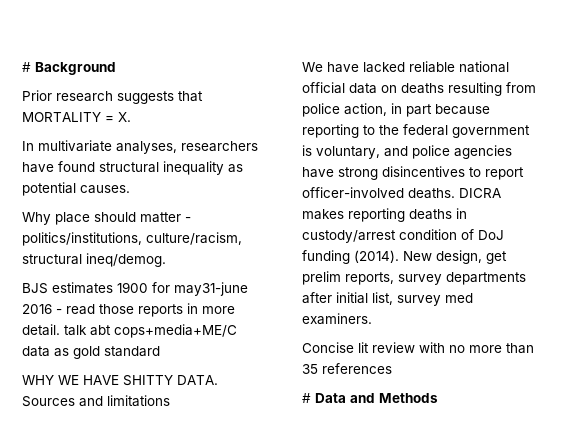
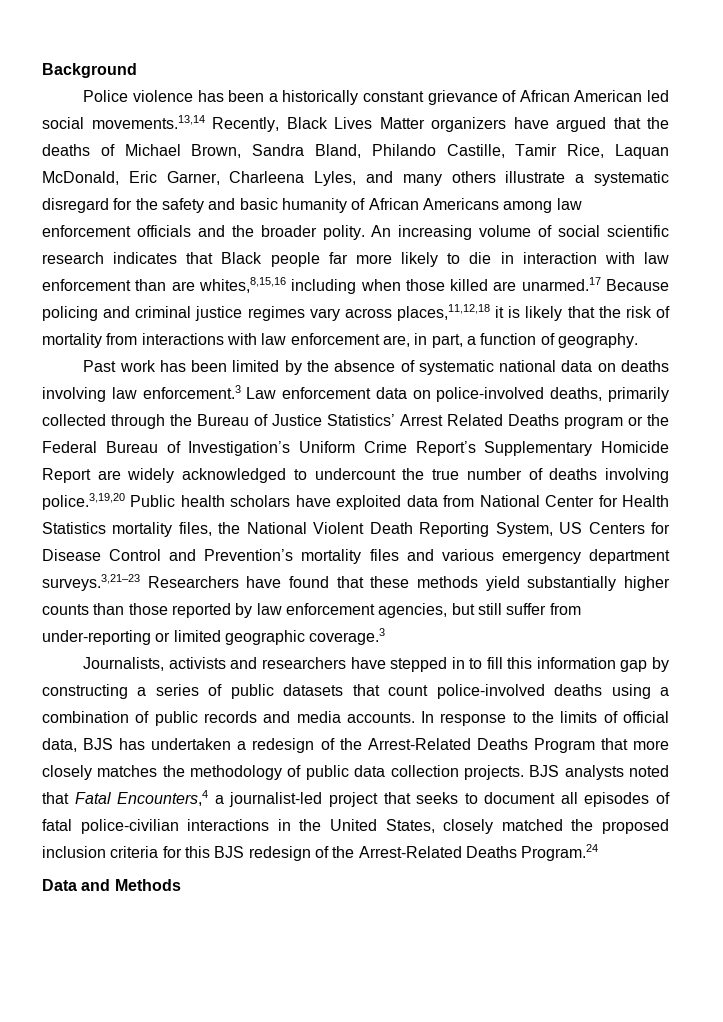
[22,62,31,72] # -> (42, 70) none
[22,90,203,104] [22,112,131,122] [22,140,258,154] [22,161,243,175] [22,182,130,196] [22,212,191,225] [22,232,242,246] [22,253,166,267] [22,282,248,296] [22,303,235,317] [22,324,237,338] [22,346,160,359] [22,375,218,386] [22,395,170,407] [302,61,509,73] [302,82,536,96] [302,103,490,117] [302,124,530,138] [302,145,512,159] [302,166,524,180] [302,187,501,199] [302,208,467,222] [302,229,504,243] [302,250,507,264] [302,271,526,285] [302,292,473,306] [302,313,372,325] [302,342,534,354] [302,363,392,374] [302,393,311,403] Prior research suggests that MORTALITY = X. // In multivariate analyses, researchers have found structural inequality as potential causes. // Why place should matter - politics/institutions, culture/racism, structural ineq/demog. // BJS estimates 1900 for may31-june 2016 - read those reports in more detail. talk abt cops+media+ME/C data as gold standard // WHY WE HAVE SHITTY DATA. Sources and limitations // We have lacked reliable national official data on deaths resulting from police action, in part because reporting to the federal government is voluntary, and police agencies have strong disincentives to report officer-involved deaths. DICRA makes reporting deaths in custody/arrest condition of DoJ funding (2014). New design, get prelim reports, survey departments after initial list, survey med examiners. // Concise lit review with no more than 35 references // # -> [83,90,669,105] [42,115,669,132] [42,144,669,159] [42,171,669,186] [42,198,582,213] [42,225,670,240] [42,252,669,267] [42,277,669,294] [42,304,670,321] [42,333,638,348] [83,360,669,375] [42,385,669,402] [42,414,669,429] [42,441,669,456] [42,468,670,483] [42,493,669,510] [42,522,671,537] [42,549,670,564] [42,574,671,591] [42,603,581,618] [42,628,386,645] [83,657,669,672] [42,684,670,699] [42,711,669,726] [42,738,669,753] [42,765,670,780] [42,790,671,807] [42,819,670,834] [42,844,599,861] Police violence has been a historically constant grievance of African American led social movements.13,14 Recently, Black Lives Matter organizers have argued that the deaths of Michael Brown, Sandra Bland, Philando Castille, Tamir Rice, Laquan McDonald, Eric Garner, Charleena Lyles, and many others illustrate a systematic disregard for the safety and basic humanity of African Americans among law enforcement officials and the broader polity. An increasing volume of social scientific research indicates that Black people far more likely to die in interaction with law enforcement than are whites,8,15,16 including when those killed are unarmed.17 Because policing and criminal justice regimes vary across places,11,12,18 it is likely that the risk of mortality from interactions with law enforcement are, in part, a function of geography. // Past work has been limited by the absence of systematic national data on deaths involving law enforcement.3 Law enforcement data on police-involved deaths, primarily collected through the Bureau of Justice Statistics’ Arrest Related Deaths program or the Federal Bureau of Investigation’s Uniform Crime Report’s Supplementary Homicide Report are widely acknowledged to undercount the true number of deaths involving police.3,19,20 Public health scholars have exploited data from National Center for Health Statistics mortality files, the National Violent Death Reporting System, US Centers for Disease Control and Prevention’s mortality files and various emergency department surveys.3,21–23 Researchers have found that these methods yield substantially higher counts than those reported by law enforcement agencies, but still suffer from under-reporting or limited geographic coverage.3 // Journalists, activists and researchers have stepped in to fill this information gap by constructing a series of public datasets that count police-involved deaths using a combination of public records and media accounts. In response to the limits of official data, BJS has undertaken a redesign of the Arrest-Related Deaths Program that more closely matches the methodology of public data collection projects. BJS analysts noted that Fatal Encounters,4 a journalist-led project that seeks to document all episodes of fatal police-civilian interactions in the United States, closely matched the proposed inclusion criteria for this BJS redesign of the Arrest-Related Deaths Program.24 //

